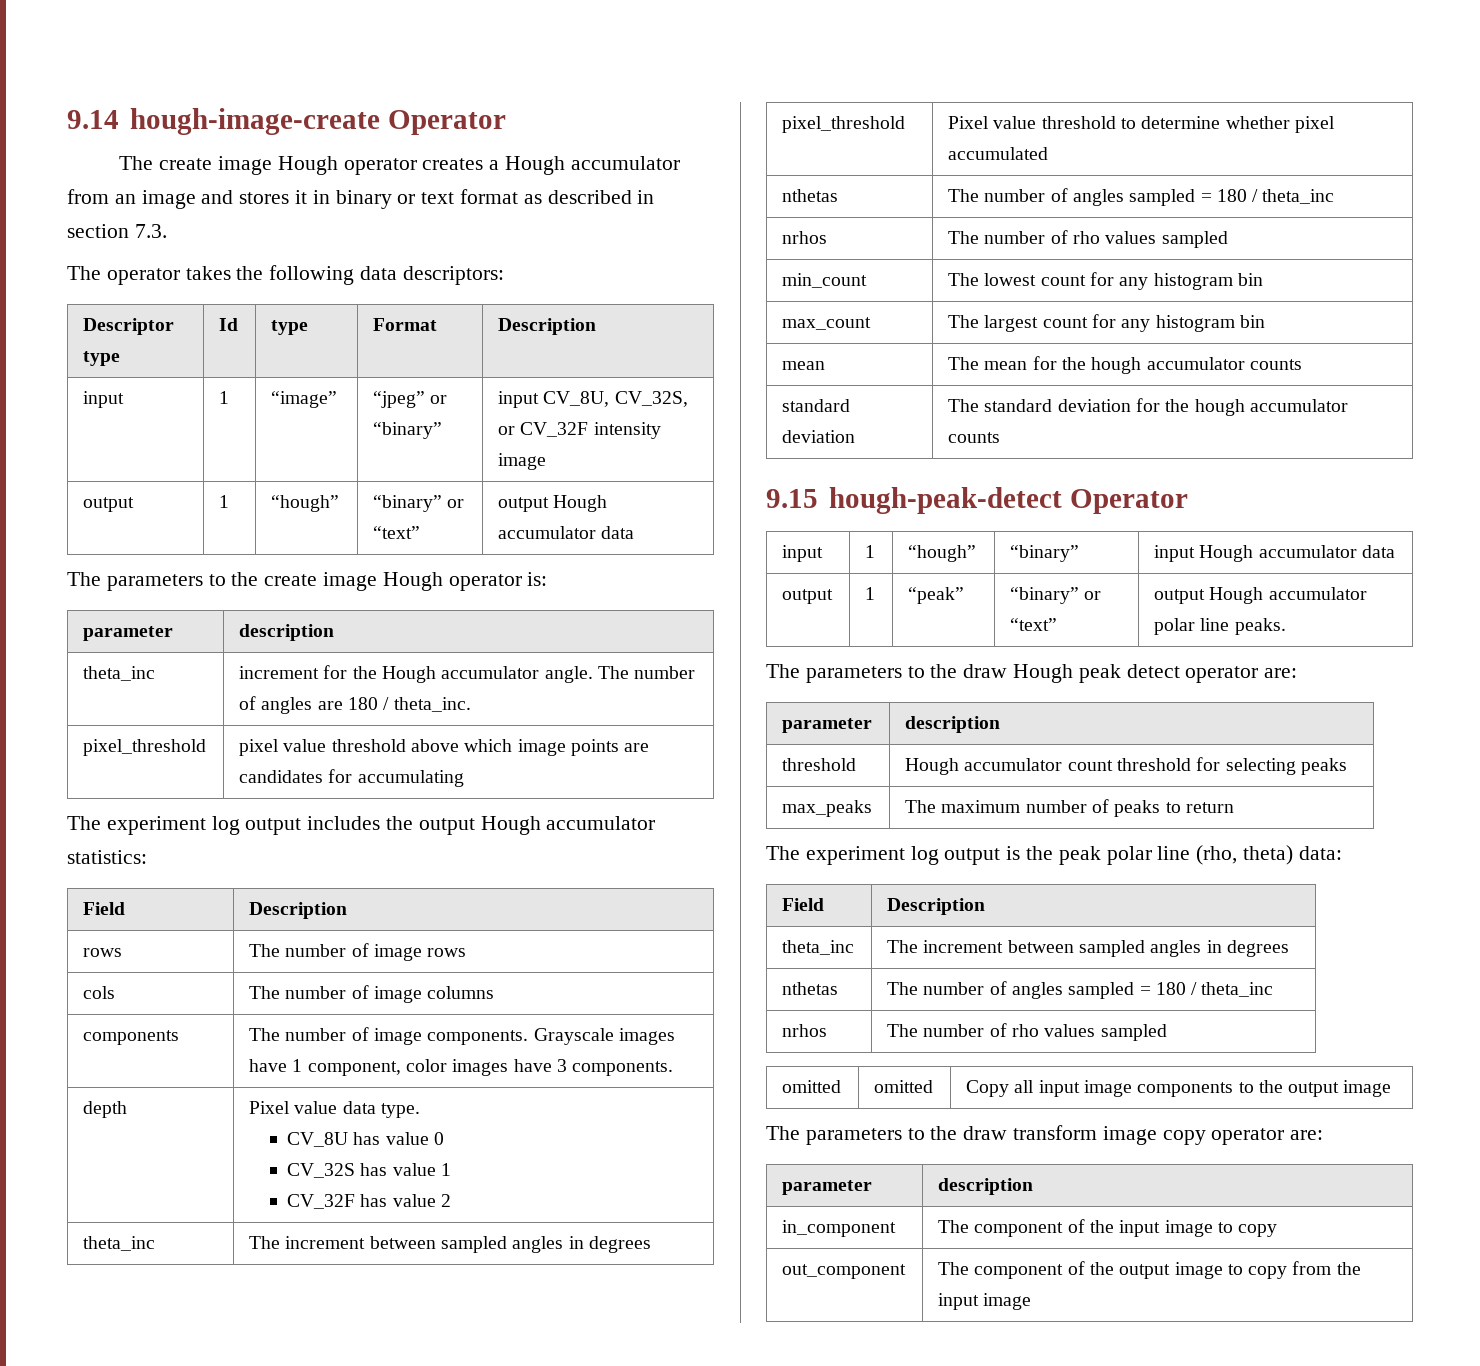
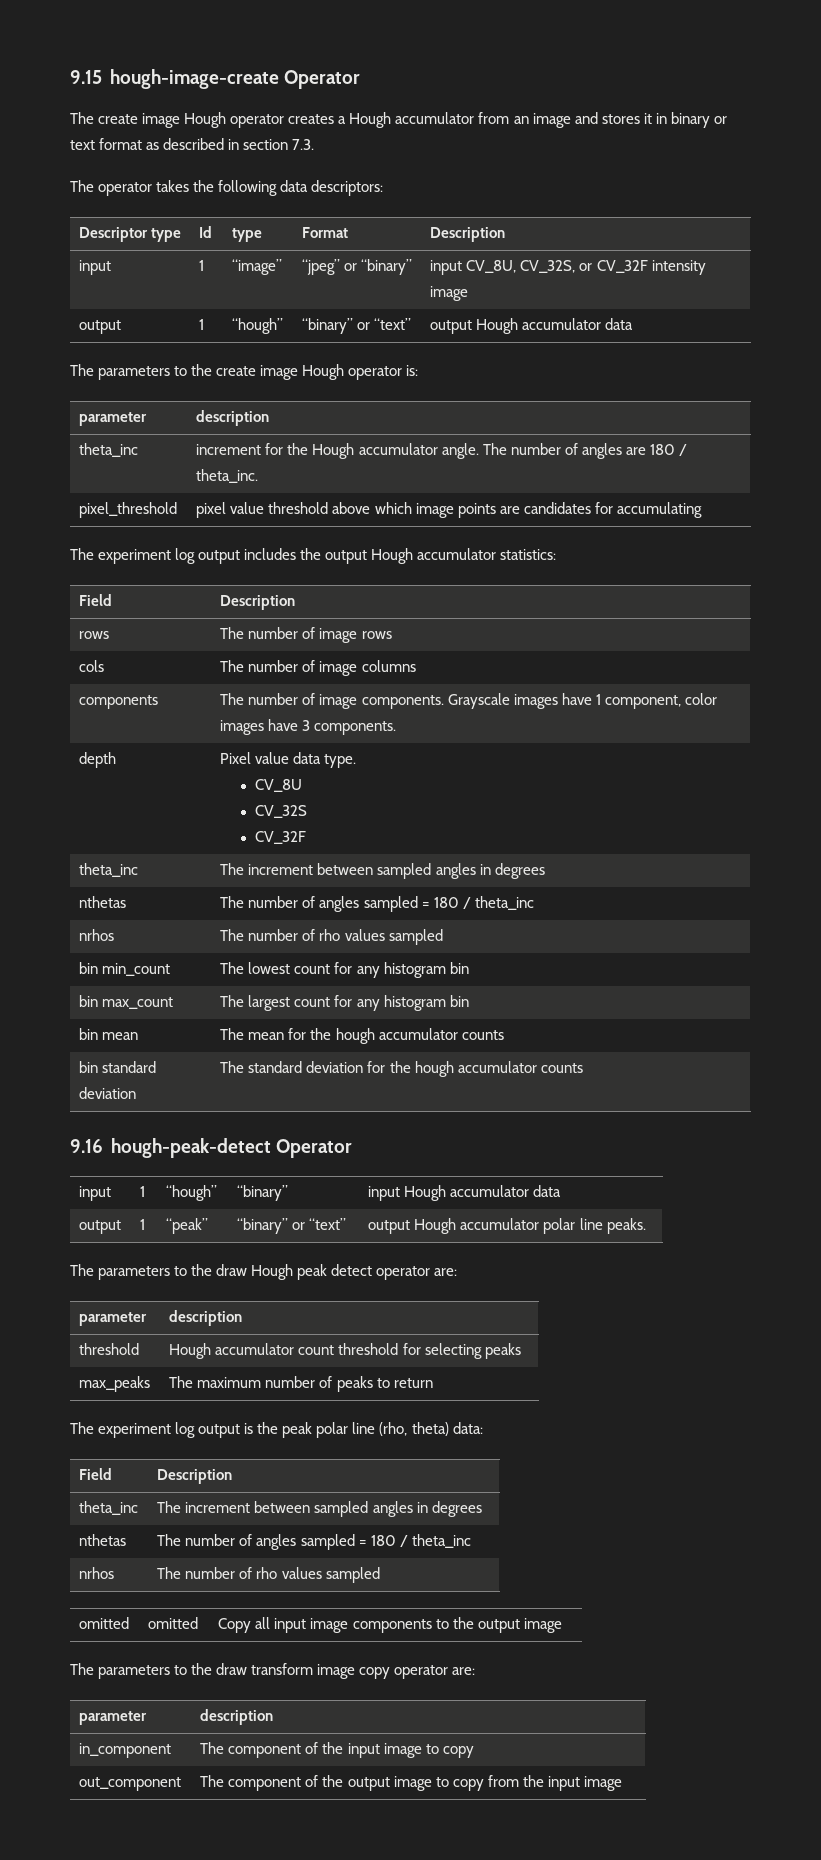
[67,110,119,129] 9.14 -> [70,70,102,84] 9.15
[353,1132,444,1145] [287,1163,451,1178] [287,1194,451,1209] [83,1236,156,1251] [249,1236,651,1253] [782,116,906,133] [948,116,1335,133] [948,147,1049,160] has value 0 // CV_32S has value 1 // CV_32F has value 2 // theta_inc | The increment between sampled angles in degrees // pixel_threshold | Pixel value threshold to determine whether pixel accumulated -> [254,805,307,818] [254,831,306,844] [79,863,139,877] [220,863,545,879] // CV_32S // CV_32F // theta_inc | The increment between sampled angles in degrees
(1228, 239) none -> [79,962,99,974] bin
(1263, 279) none -> [79,995,99,1007] bin
(1265, 321) none -> [79,1028,99,1040] bin
(1302, 364) none -> [79,1061,99,1073] bin
[766,489,818,508] 9.15 -> [70,1139,103,1153] 9.16

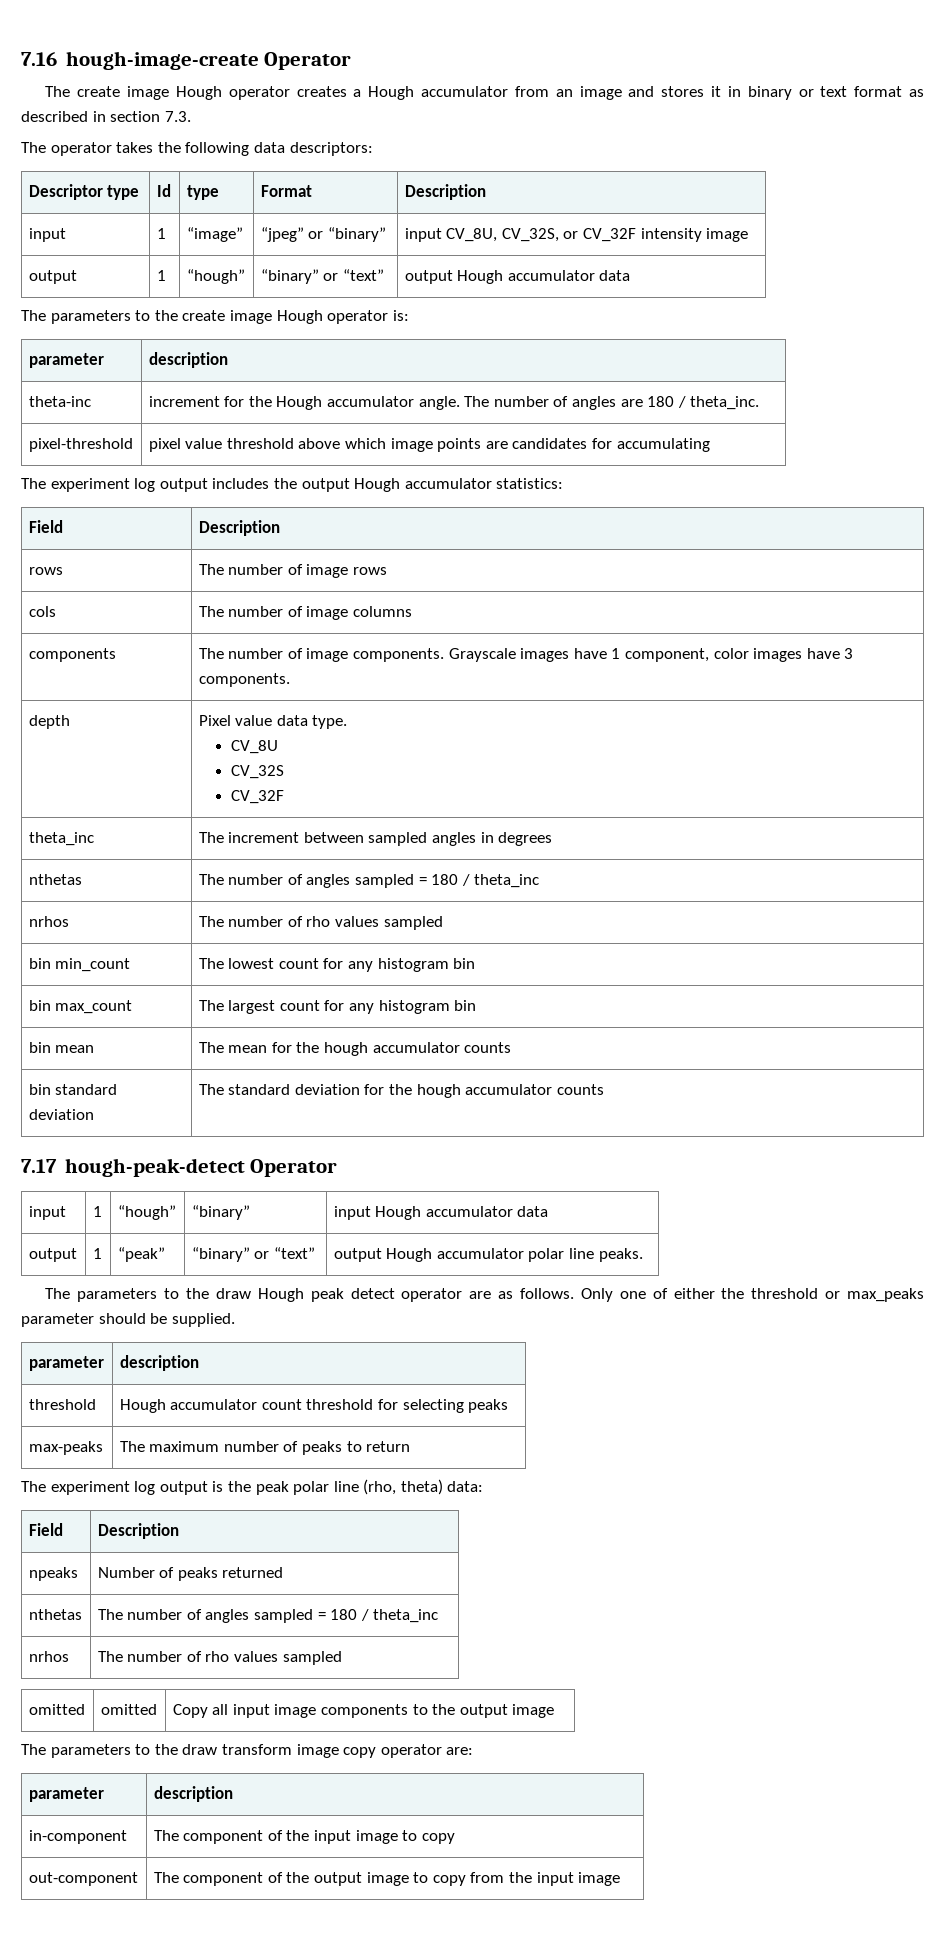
[70,70,102,84] 9.15 -> [21,52,57,66] 7.16
[79,443,139,457] theta_inc -> [28,396,91,407] theta-inc
[79,502,178,518] pixel_threshold -> [28,438,133,452] pixel-threshold
[70,1139,103,1153] 9.16 -> [21,1159,57,1173] 7.17
[434,1268,458,1276] are: -> [469,1288,924,1302] [21,1313,235,1327] are as follows. Only one of either the threshold or max_peaks parameter should be supplied.
[79,1376,151,1392] max_peaks -> [28,1441,103,1455] max-peaks
[79,1501,139,1515] [157,1501,482,1517] theta_inc | The increment between sampled angles in degrees -> [28,1567,78,1581] [97,1567,284,1581] npeaks | Number of peaks returned
[79,1743,172,1758] in_component -> [28,1830,127,1844] in-component
[79,1777,182,1791] out_component -> [28,1872,138,1886] out-component

